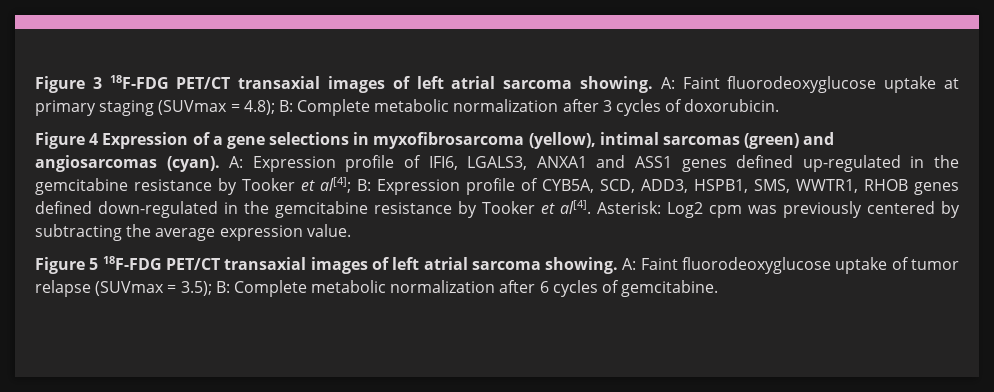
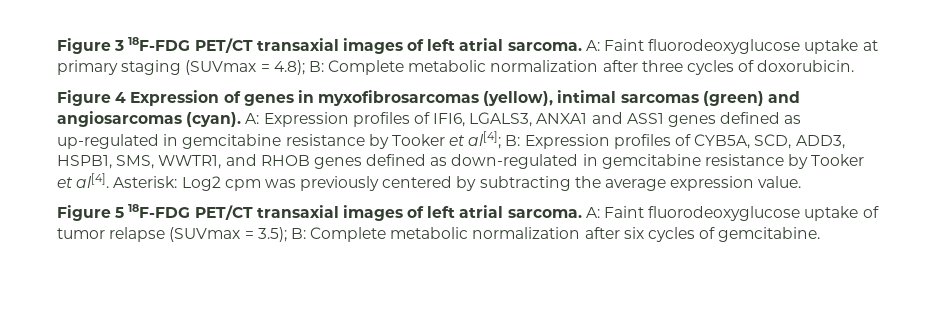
[503,76,653,93] sarcoma showing. -> [507,42,582,51] sarcoma.
[602,100,612,112] 3 -> [641,60,683,72] three
[212,132,525,149] a gene selections in myxofibrosarcoma -> [243,90,480,106] genes in myxofibrosarcomas
[345,155,395,172] profile -> [352,112,410,127] profiles
(794, 161) none -> [784,115,802,124] as
[934,155,960,168] the -> (179, 140) none
[465,178,515,195] profile -> [613,134,671,149] profiles
(858, 186) none -> [225,154,257,166] and
(92, 207) none -> [430,157,448,166] as
[244,201,270,214] the -> (598, 160) none
[471,257,619,274] sarcoma showing. -> [507,209,582,218] sarcoma.
[539,281,549,293] 6 -> [623,227,644,239] six

